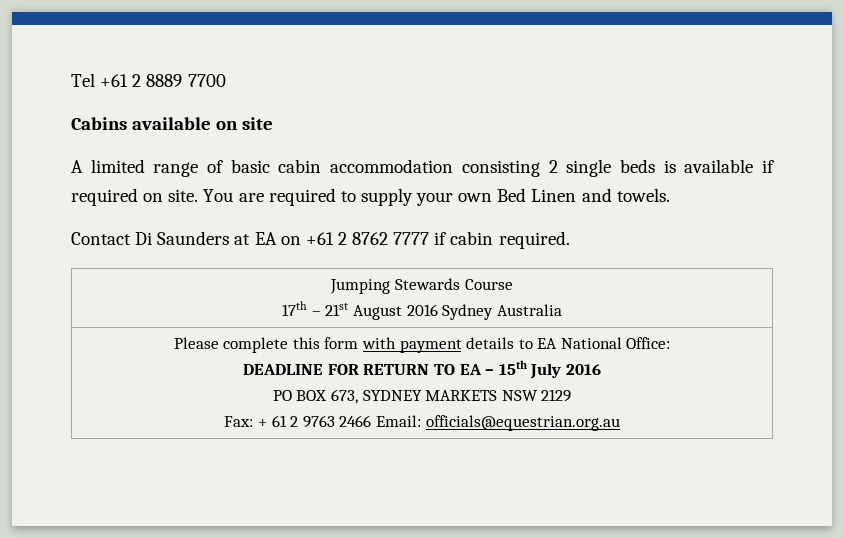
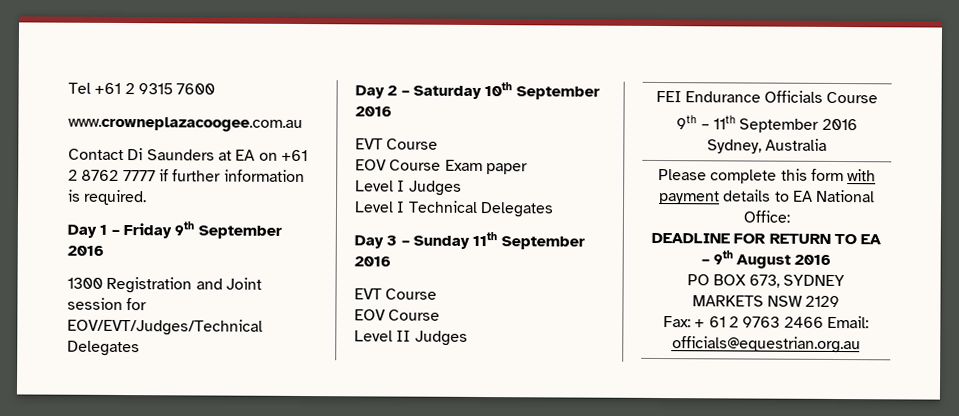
[146,74,226,87] [71,117,274,130] [71,159,775,177] [71,188,670,206] 8889 7700 // Cabins available on site // A limited range of basic cabin accommodation consisting 2 single beds is available if required on site. You are required to supply your own Bed Linen and towels. -> [137,83,216,95] [68,116,303,133] 9315 7600 // www.crowneplazacoogee.com.au
[450,231,570,249] [330,278,513,294] [282,301,494,320] cabin required. // Jumping Stewards Course // 17th – 21st August 2016 Sydney -> [172,169,305,183] [68,189,148,206] [67,221,282,239] [67,245,104,256] [67,276,262,294] [67,297,148,311] [67,318,263,336] [67,340,140,357] [355,82,600,100] [355,106,392,117] [355,138,439,150] [355,159,528,175] [355,180,462,196] [354,200,554,218] [354,231,585,250] [354,256,391,267] [354,288,438,300] [354,309,441,321] [354,330,468,346] [655,90,879,104] [676,115,858,133] [706,139,762,154] further information is required. // Day 1 – Friday 9th September 2016 // 1300 Registration and Joint session for EOV/EVT/Judges/Technical Delegates // Day 2 – Saturday 10th September 2016 // EVT Course // EOV Course Exam paper // Level I Judges // Level I Technical Delegates // Day 3 – Sunday 11th September 2016 // EVT Course // EOV Course // Level II Judges // FEI Endurance Officials Course // 9th – 11th September 2016 Sydney,
[498,360,562,379] 15th July -> [712,250,792,269] 9th August

